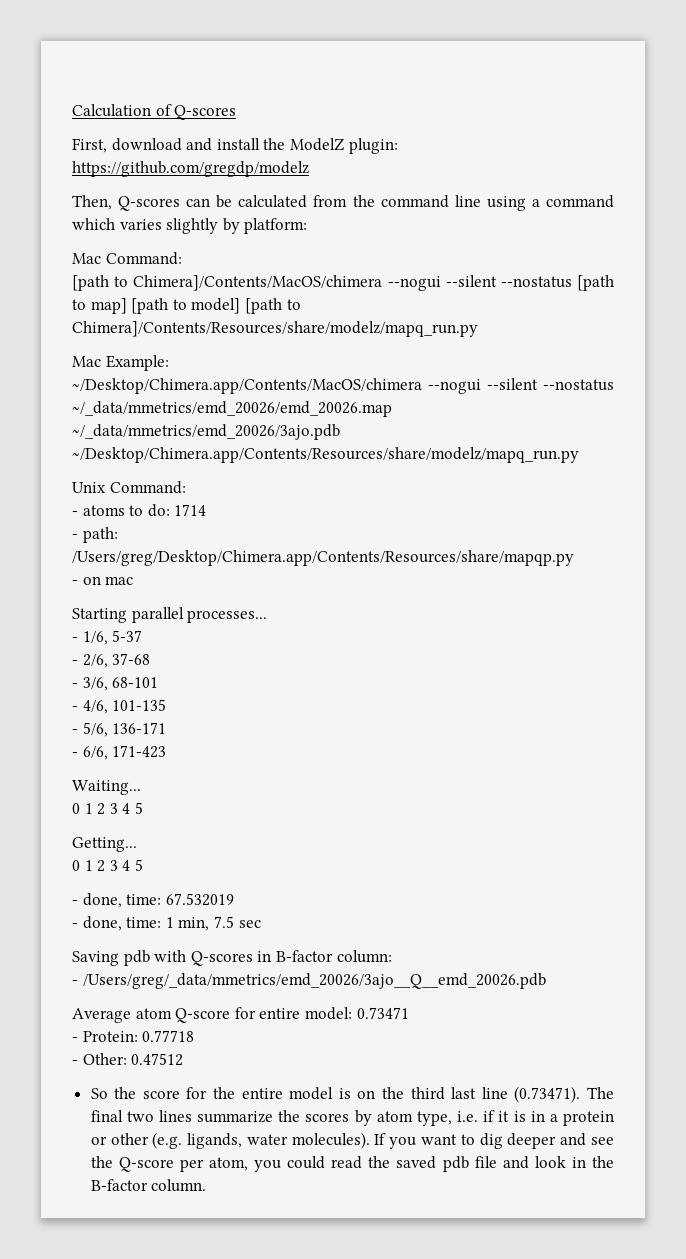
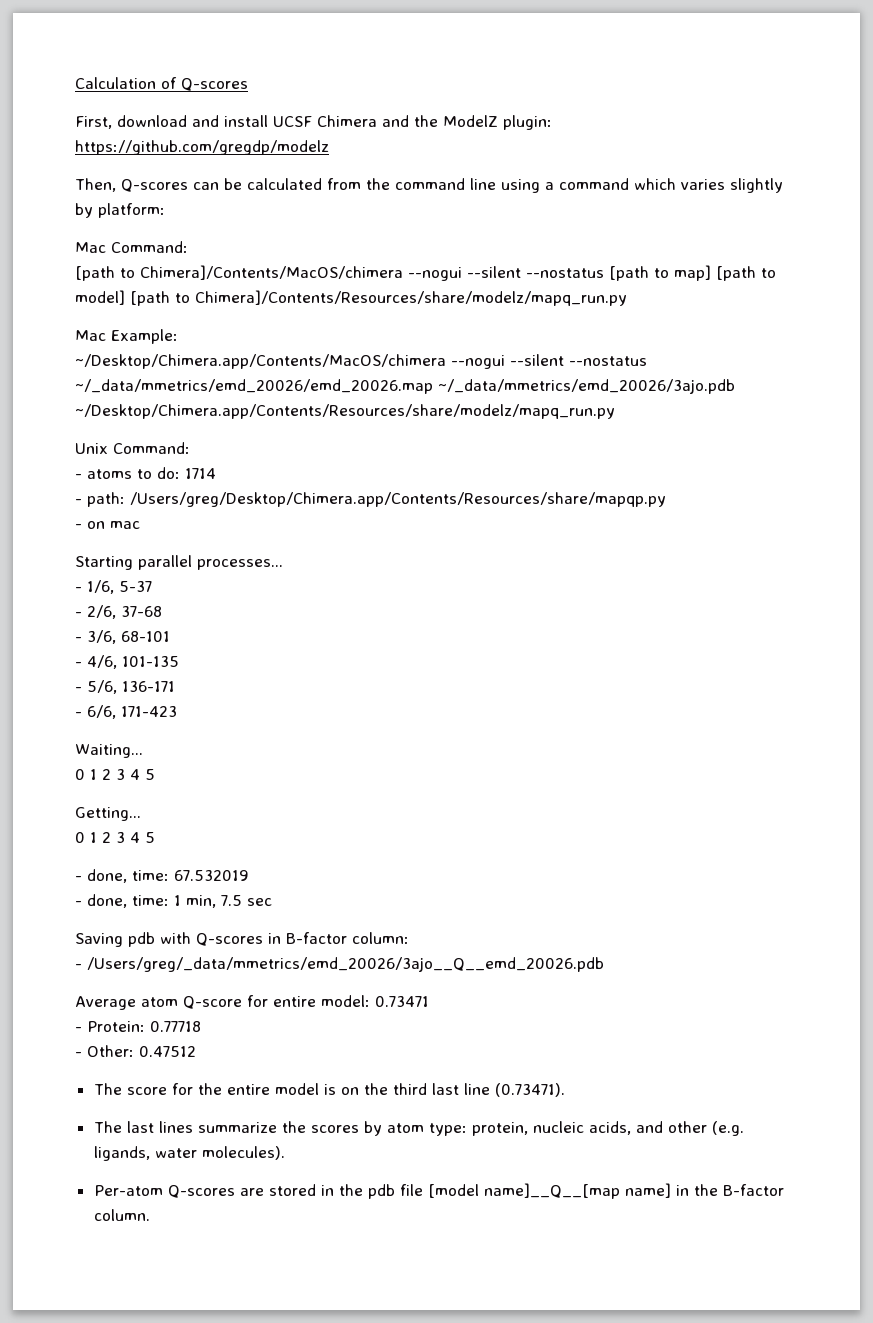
(260, 144) none -> [273,115,409,127] UCSF Chimera and
[90,1087,137,1099] So the -> [93,1083,122,1095] The
[587,1087,614,1099] [90,1110,154,1122] The final two -> [93,1121,154,1133] // The last
[416,1110,614,1126] [90,1136,107,1145] type, i.e. if it is in a protein or -> [428,1121,663,1136] type: protein, nucleic acids, and
[374,1133,614,1149] [90,1156,566,1172] If you want to dig deeper and see the Q-score per atom, you could read the saved pdb file and look -> [93,1183,671,1199] // Per-atom Q-scores are stored in the pdb file [model name]__Q__[map name]

